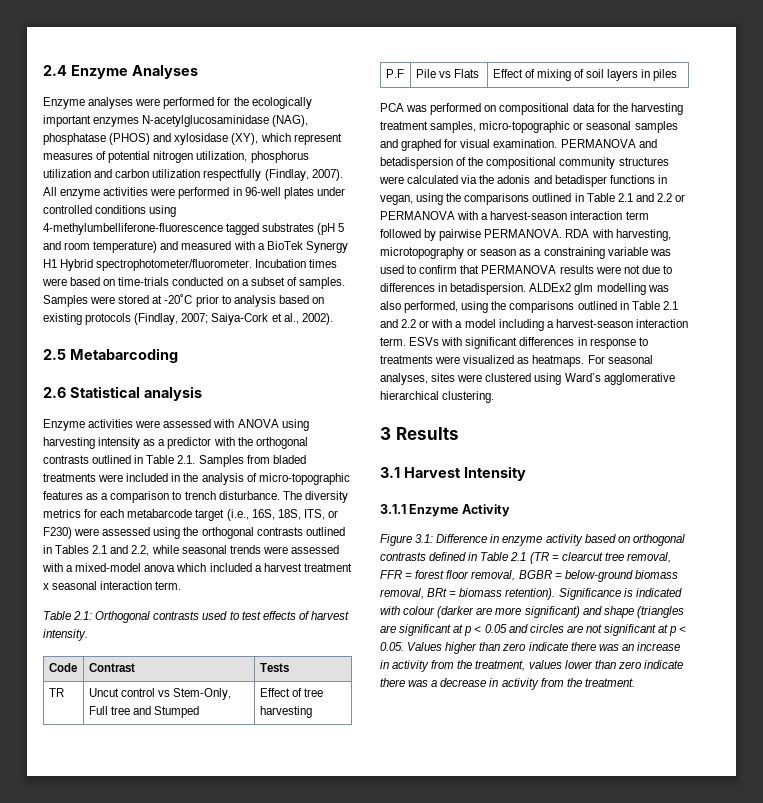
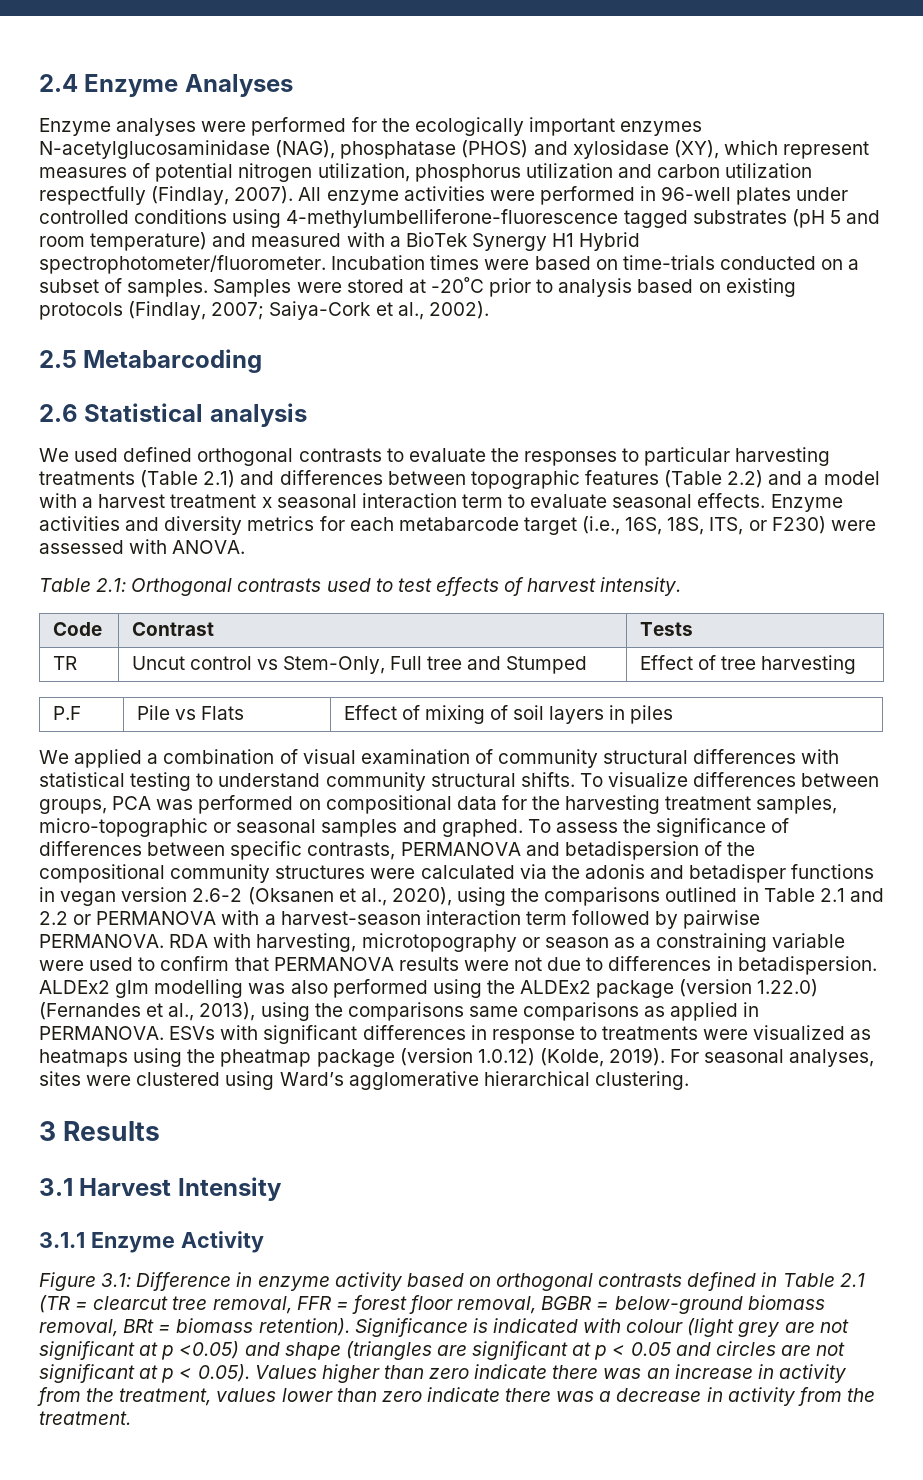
[43,419,309,431] [43,437,308,449] [43,455,306,467] [43,473,350,485] [43,491,302,503] Enzyme activities were assessed with ANOVA using harvesting intensity as a predictor with the orthogonal contrasts outlined in Table 2.1. Samples from bladed treatments were included in the analysis of micro-topographic features as a comparison to trench disturbance. The -> [39,447,831,466] [39,470,880,489] [39,493,843,512] [39,516,160,531] We used defined orthogonal contrasts to evaluate the responses to particular harvesting treatments (Table 2.1) and differences between topographic features (Table 2.2) and a model with a harvest treatment x seasonal interaction term to evaluate seasonal effects. Enzyme activities and
[153,527,345,539] [43,545,339,556] [42,563,352,572] [43,581,182,590] using the orthogonal contrasts outlined in Tables 2.1 and 2.2, while seasonal trends were assessed with a mixed-model anova which included a harvest treatment x seasonal interaction term. -> [129,539,246,554] with ANOVA.
(678, 75) none -> [39,749,840,768] [39,772,880,791] [39,799,107,814] We applied a combination of visual examination of community structural differences with statistical testing to understand community structural shifts. To visualize differences between groups,
[401,139,558,151] graphed for visual examination. -> [441,818,790,837] [39,841,396,860] graphed. To assess the significance of differences between specific contrasts,
[380,195,413,205] vegan, -> [60,887,452,906] vegan version 2.6-2 (Oksanen et al., 2020),
[649,249,671,256] was -> [39,960,84,971] were
[404,301,678,313] [380,319,688,331] [380,337,406,346] performed, using the comparisons outlined in Table 2.1 and 2.2 or with a model including a harvest-season interaction term. -> [332,979,819,998] [39,1002,760,1021] [39,1026,164,1040] performed using the ALDEx2 package (version 1.22.0) (Fernandes et al., 2013), using the comparisons same comparisons as applied in PERMANOVA.
[532,355,585,367] heatmaps. -> [39,1048,666,1067] heatmaps using the pheatmap package (version 1.0.12) (Kolde, 2019).
[437,606,580,618] (darker are more significant) -> [687,1318,849,1337] [39,1341,240,1360] (light grey are not significant at p <0.05)
[380,642,404,651] 0.05. -> [197,1364,250,1382] 0.05).

